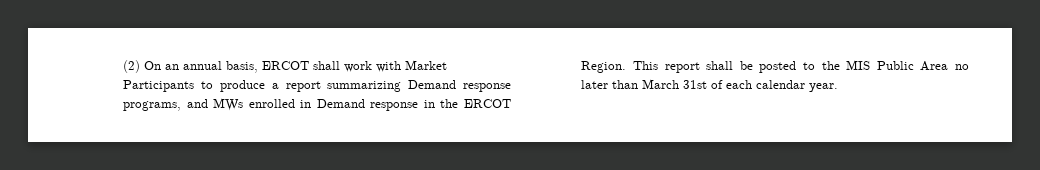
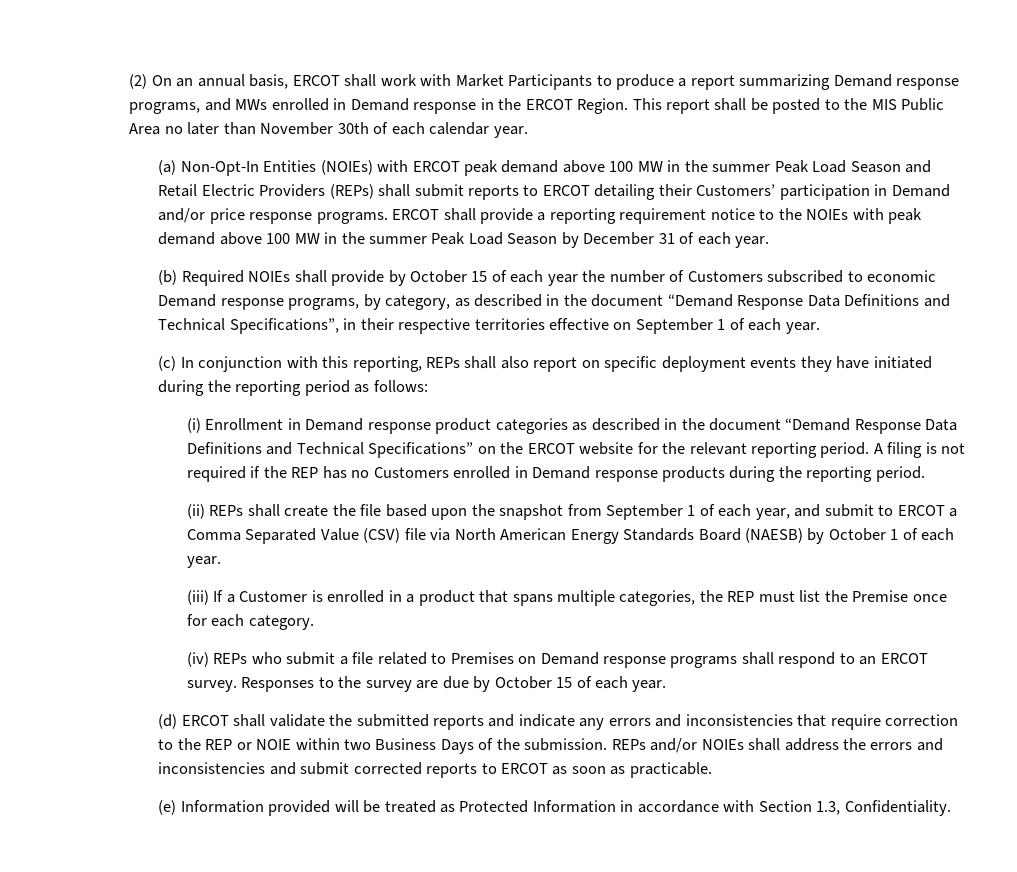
[642,79,708,89] March 31st -> [260,122,369,135] November 30th
(839, 87) none -> [158,160,931,176] [158,184,950,200] [158,208,923,224] [158,232,770,248] [158,270,936,286] [158,294,950,310] [158,318,820,334] [158,356,932,372] [158,380,428,396] [186,418,958,434] [186,442,966,458] [186,466,925,482] [186,504,958,520] [186,528,955,544] [186,556,221,568] [186,590,947,606] [186,614,314,630] [186,652,928,668] [186,676,667,692] [158,714,959,730] [158,738,943,754] [158,762,712,778] [158,800,951,816] // (a) Non-Opt-In Entities (NOIEs) with ERCOT peak demand above 100 MW in the summer Peak Load Season and Retail Electric Providers (REPs) shall submit reports to ERCOT detailing their Customers’ participation in Demand and/or price response programs. ERCOT shall provide a reporting requirement notice to the NOIEs with peak demand above 100 MW in the summer Peak Load Season by December 31 of each year. // (b) Required NOIEs shall provide by October 15 of each year the number of Customers subscribed to economic Demand response programs, by category, as described in the document “Demand Response Data Definitions and Technical Specifications”, in their respective territories effective on September 1 of each year. // (c) In conjunction with this reporting, REPs shall also report on specific deployment events they have initiated during the reporting period as follows: // (i) Enrollment in Demand response product categories as described in the document “Demand Response Data Definitions and Technical Specifications” on the ERCOT website for the relevant reporting period. A filing is not required if the REP has no Customers enrolled in Demand response products during the reporting period. // (ii) REPs shall create the file based upon the snapshot from September 1 of each year, and submit to ERCOT a Comma Separated Value (CSV) file via North American Energy Standards Board (NAESB) by October 1 of each year. // (iii) If a Customer is enrolled in a product that spans multiple categories, the REP must list the Premise once for each category. // (iv) REPs who submit a file related to Premises on Demand response programs shall respond to an ERCOT survey. Responses to the survey are due by October 15 of each year. // (d) ERCOT shall validate the submitted reports and indicate any errors and inconsistencies that require correction to the REP or NOIE within two Business Days of the submission. REPs and/or NOIEs shall address the errors and inconsistencies and submit corrected reports to ERCOT as soon as practicable. // (e) Information provided will be treated as Protected Information in accordance with Section 1.3, Confidentiality.

